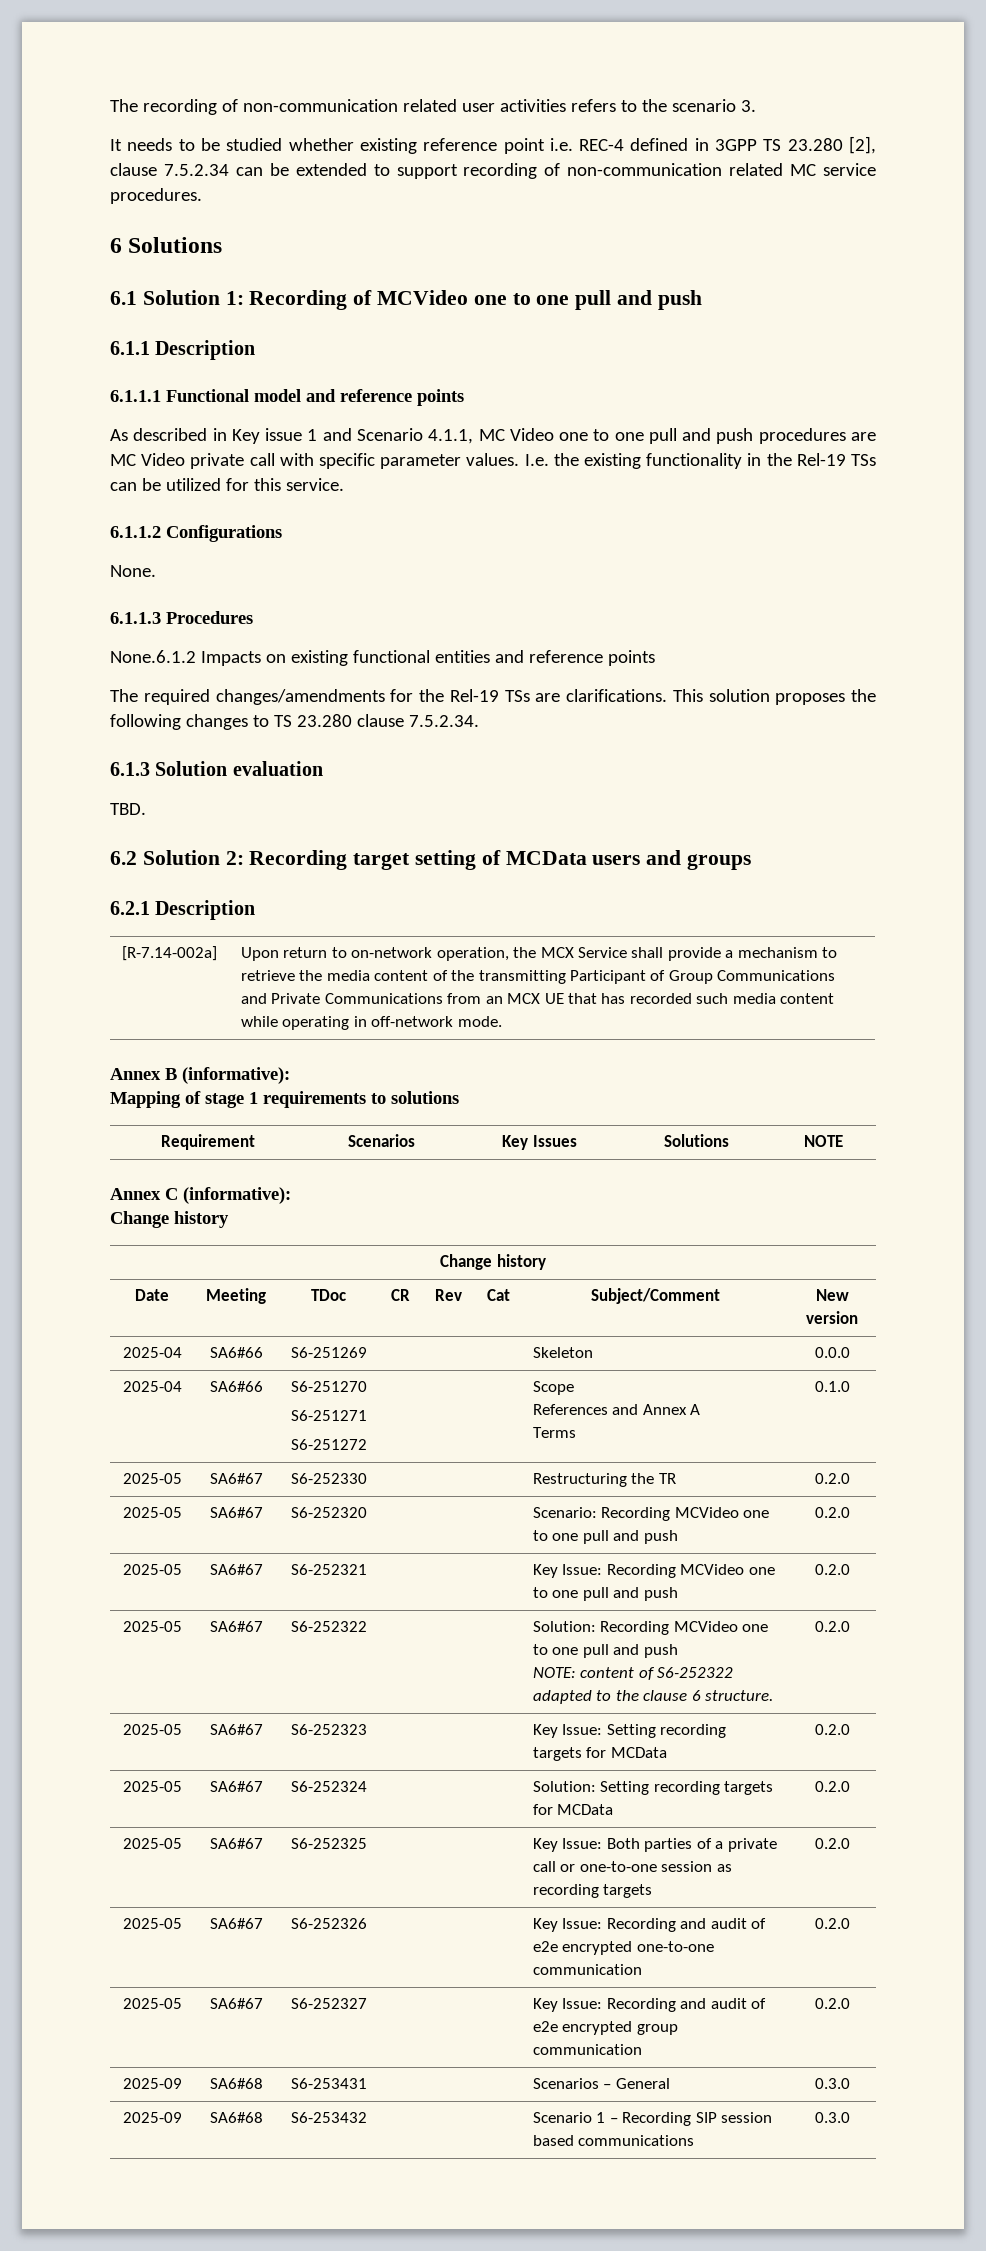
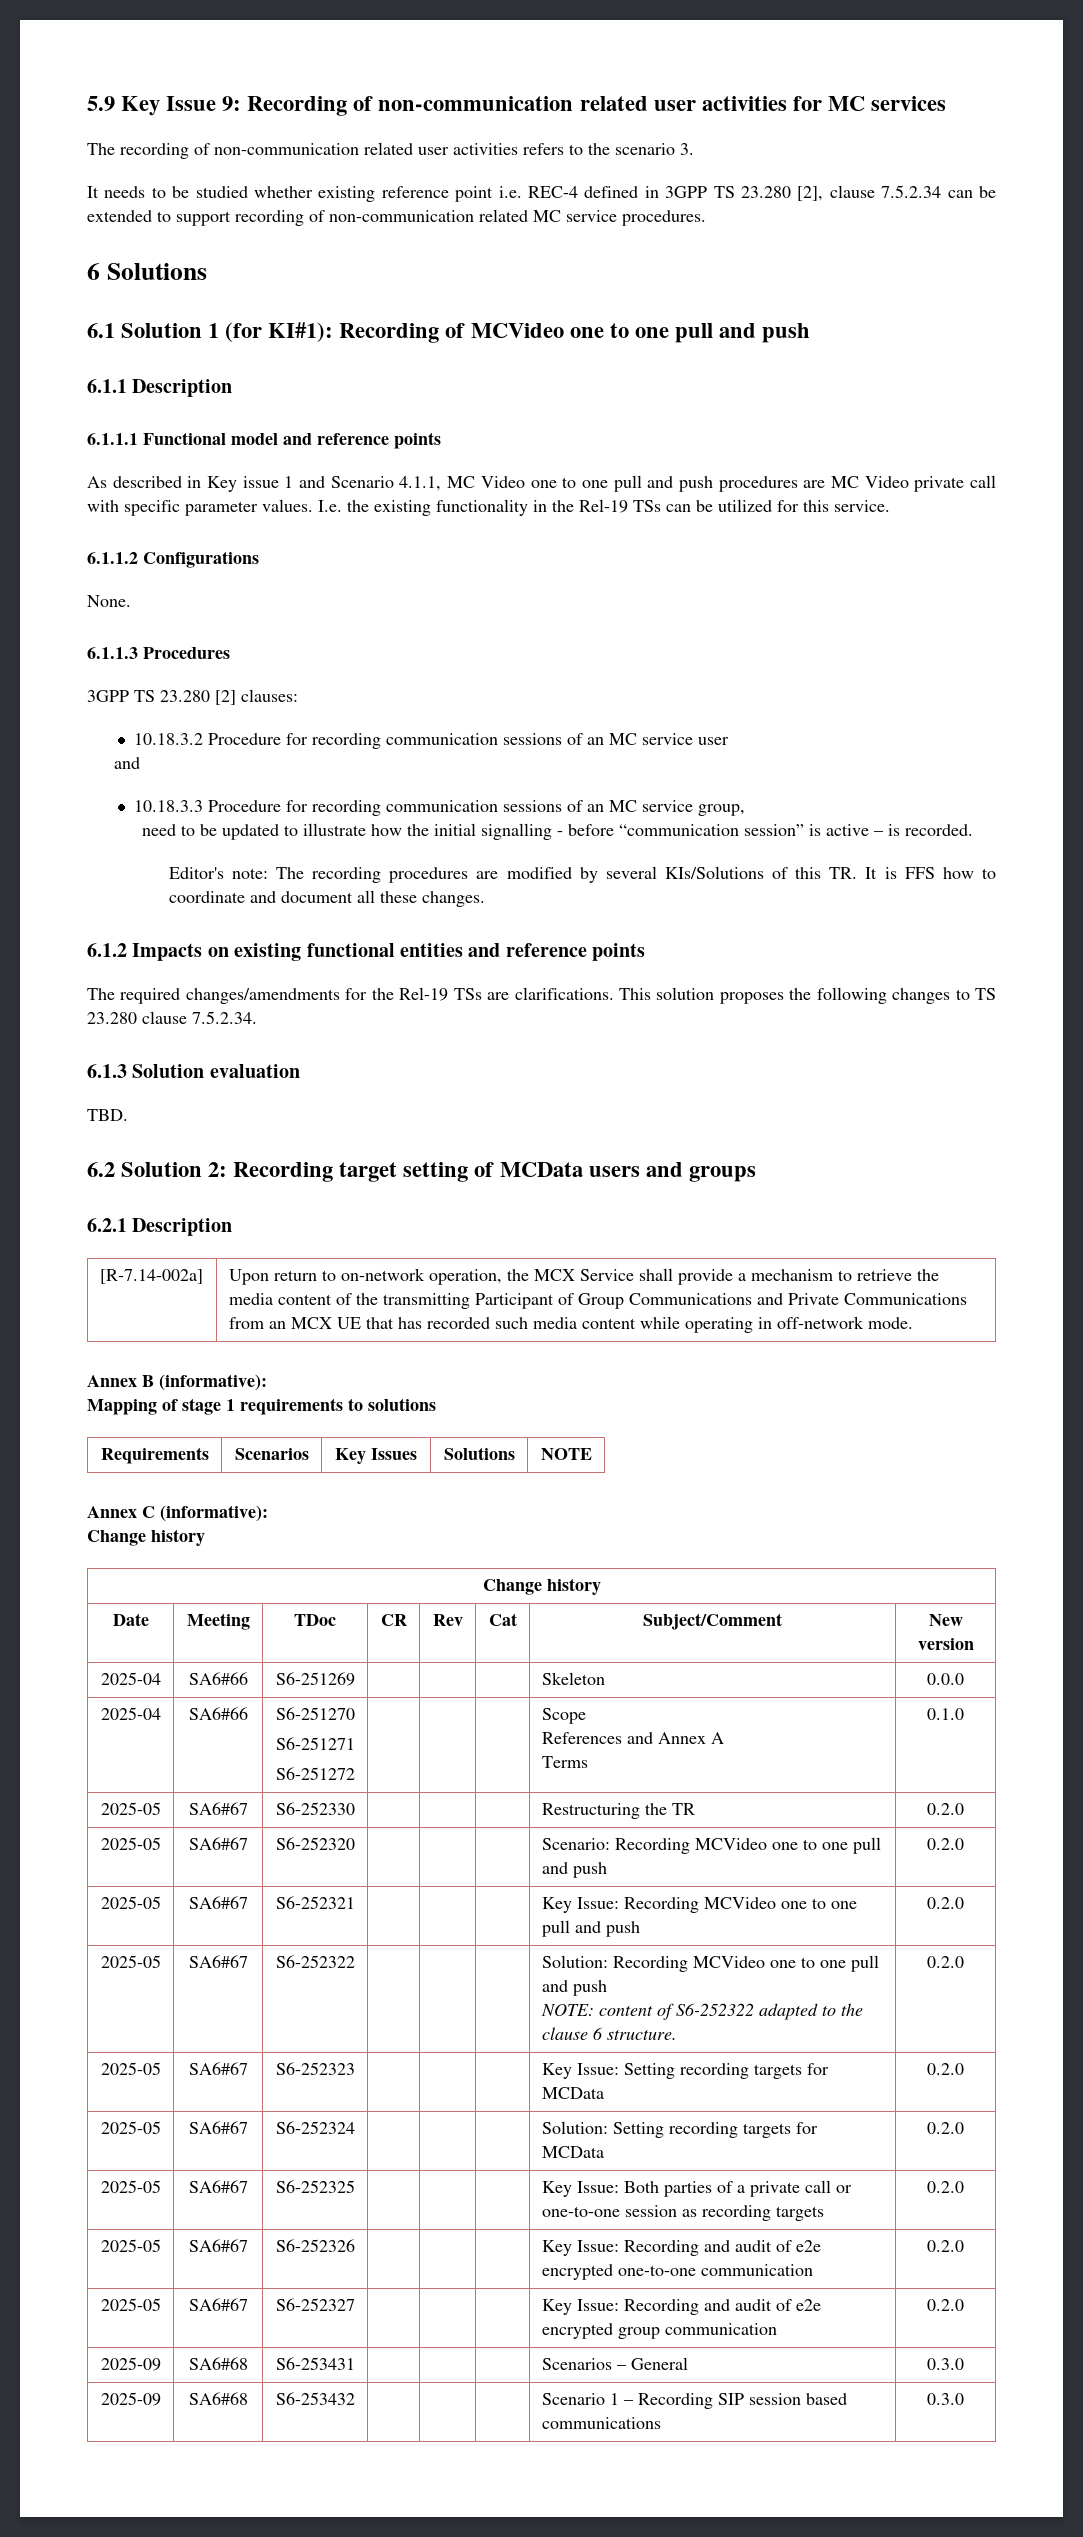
(110, 105) none -> [87,96,946,116] 5.9 Key Issue 9: Recording of non-communication related user activities for MC services //
[225,291,244,305] 1: -> [208,322,334,342] 1 (for KI#1):
[110,650,196,663] None.6.1.2 -> [87,689,298,705] [134,733,730,749] [114,757,141,769] [134,800,746,816] [141,823,973,840] [168,866,996,883] [168,890,485,907] [87,943,127,957] 3GPP TS 23.280 [2] clauses: // 10.18.3.2 Procedure for recording communication sessions of an MC service user // and // 10.18.3.3 Procedure for recording communication sessions of an MC service group, // need to be updated to illustrate how the initial signalling - before “communication session” is active – is recorded. // Editor's note: The recording procedures are modified by several KIs/Solutions of this TR. It is FFS how to coordinate and document all these changes. // 6.1.2
[161,1134,255,1150] Requirement -> [100,1447,209,1464] Requirements

